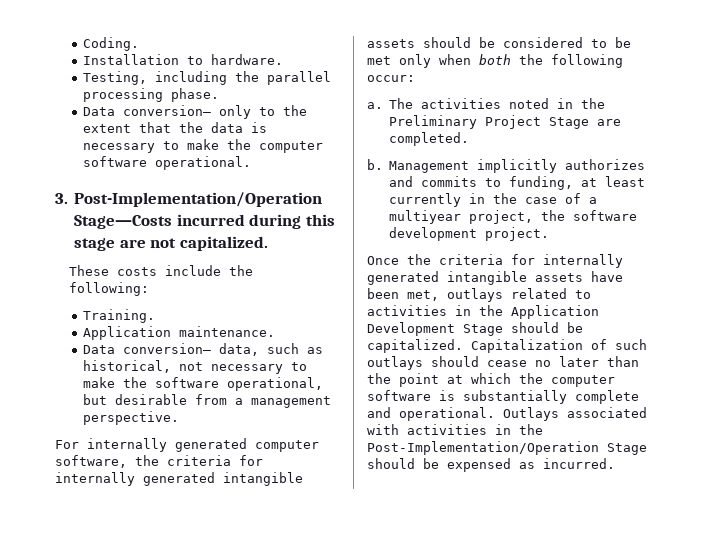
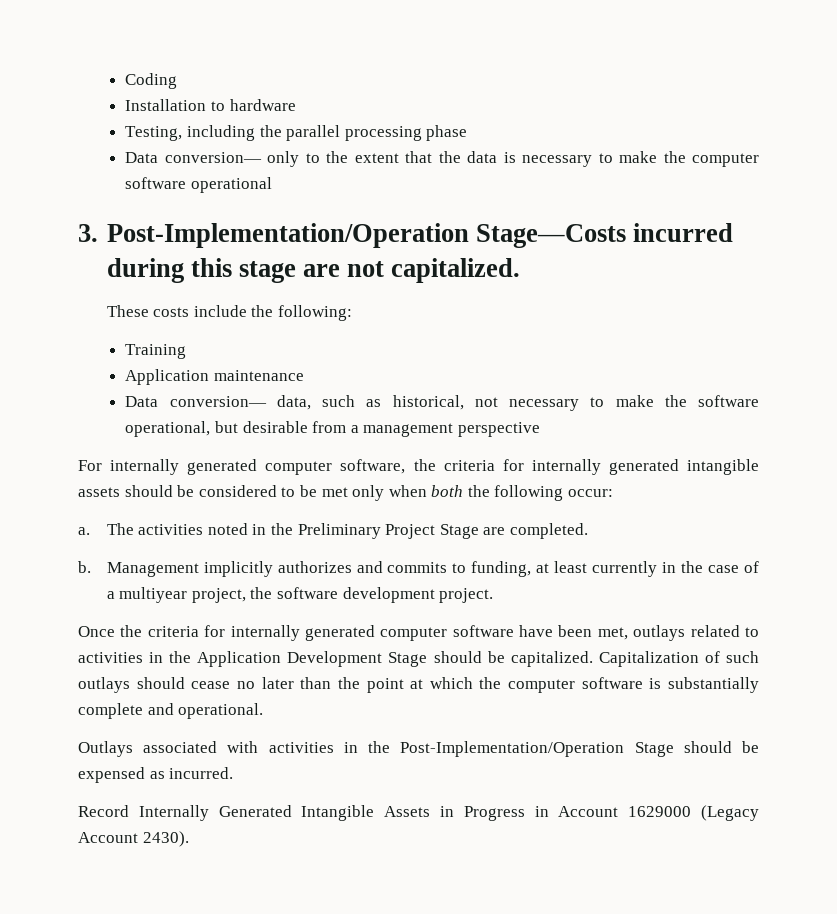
[83,37,140,51] Coding. -> [125,73,178,89] Coding
[211,54,284,65] hardware. -> [229,99,296,111] hardware
[171,88,220,102] phase. -> [426,125,468,141] phase
[155,156,252,170] operational. -> [190,177,272,193] operational
[83,309,156,323] [83,326,276,340] Training. // Application maintenance. -> [125,344,187,359] [125,369,304,385] Training // Application maintenance
[83,411,180,425] perspective. -> [457,422,540,437] perspective
[447,271,583,285] intangible assets -> [380,625,514,641] computer software
(495, 414) none -> (264, 711) //
(615, 463) none -> [78,805,759,821] [78,831,189,847] // Record Internally Generated Intangible Assets in Progress in Account 1629000 (Legacy Account 2430).

